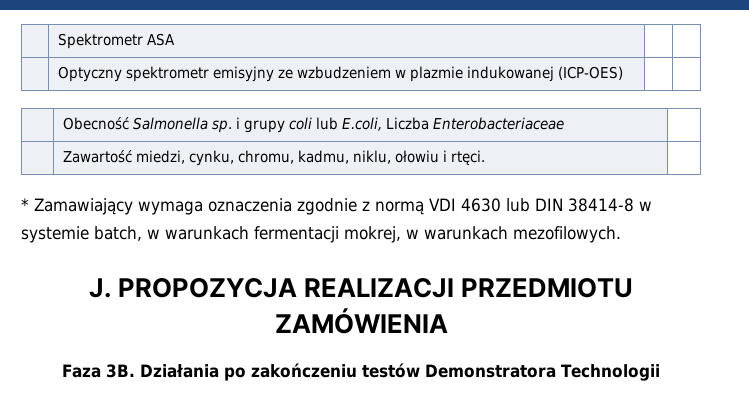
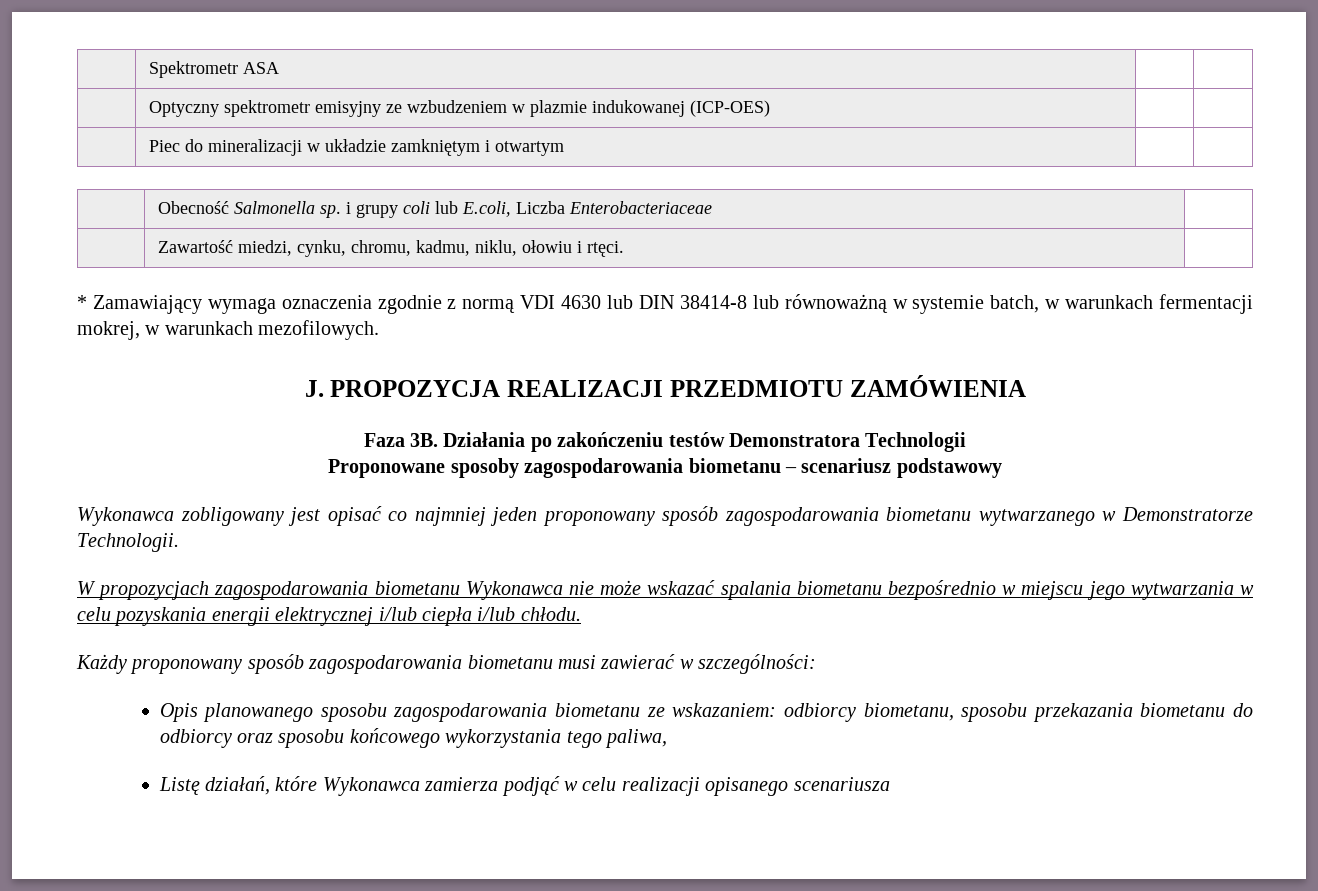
(624, 73) none -> [149,139,565,156] // | Piec do mineralizacji w układzie zamkniętym i otwartym | |
(634, 205) none -> [752,294,888,313] lub równoważną
(660, 372) none -> [328,458,1002,478] [77,506,1253,526] [77,533,179,552] [77,580,1255,600] [77,607,581,626] [76,654,817,674] [159,703,1253,722] [159,728,668,748] [158,776,890,796] // Proponowane sposoby zagospodarowania biometanu – scenariusz podstawowy // Wykonawca zobligowany jest opisać co najmniej jeden proponowany sposób zagospodarowania biometanu wytwarzanego w Demonstratorze Technologii. // W propozycjach zagospodarowania biometanu Wykonawca nie może wskazać spalania biometanu bezpośrednio w miejscu jego wytwarzania w celu pozyskania energii elektrycznej i/lub ciepła i/lub chłodu. // Każdy proponowany sposób zagospodarowania biometanu musi zawierać w szczególności: // Opis planowanego sposobu zagospodarowania biometanu ze wskazaniem: odbiorcy biometanu, sposobu przekazania biometanu do odbiorcy oraz sposobu końcowego wykorzystania tego paliwa, // Listę działań, które Wykonawca zamierza podjąć w celu realizacji opisanego scenariusza

